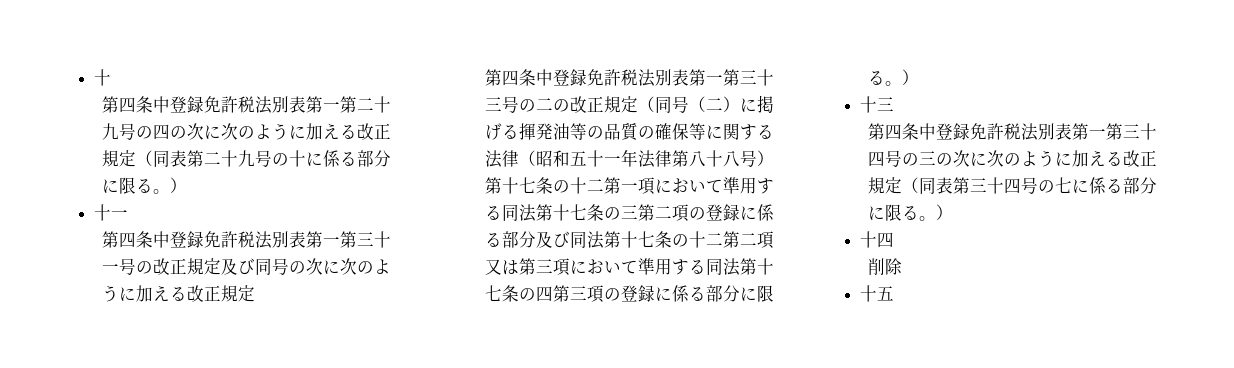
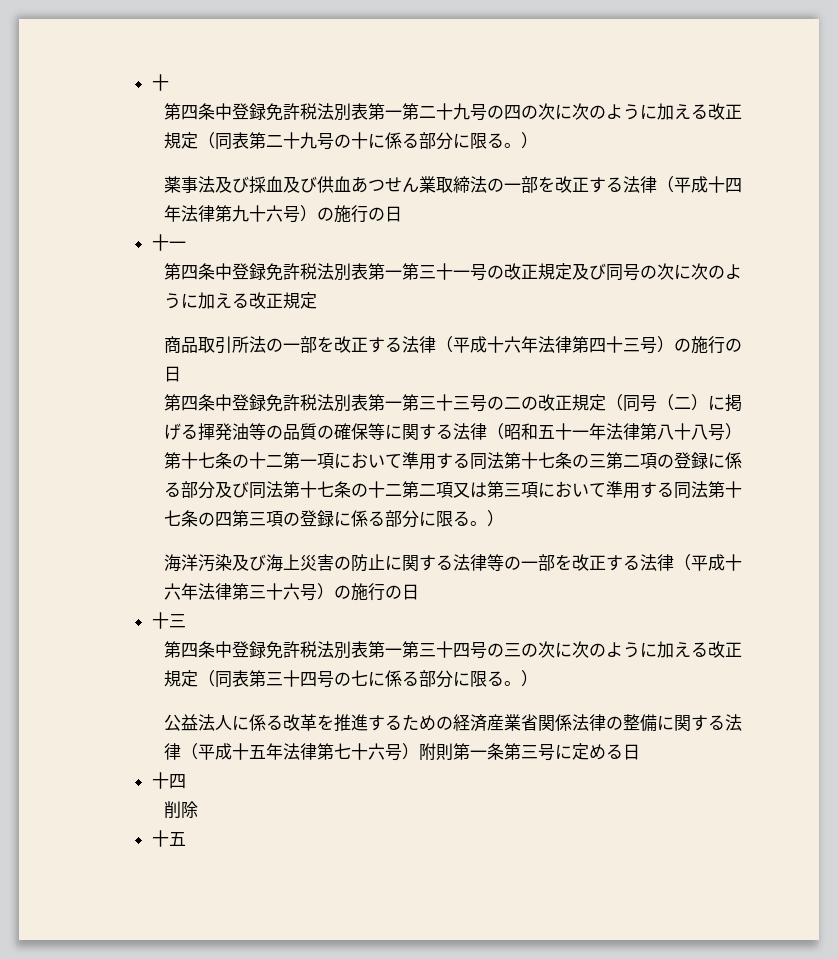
(188, 185) none -> [164,176,743,194] [164,205,403,223] // 薬事法及び採血及び供血あつせん業取締法の一部を改正する法律（平成十四年法律第九十六号）の施行の日
(256, 293) none -> [164,336,743,354] [164,366,182,382] // 商品取引所法の一部を改正する法律（平成十六年法律第四十三号）の施行の日
(920, 77) none -> [164,554,743,572] [164,583,420,601] // 海洋汚染及び海上災害の防止に関する法律等の一部を改正する法律（平成十六年法律第三十六号）の施行の日
(954, 212) none -> [164,714,743,732] [164,743,641,761] // 公益法人に係る改革を推進するための経済産業省関係法律の整備に関する法律（平成十五年法律第七十六号）附則第一条第三号に定める日

